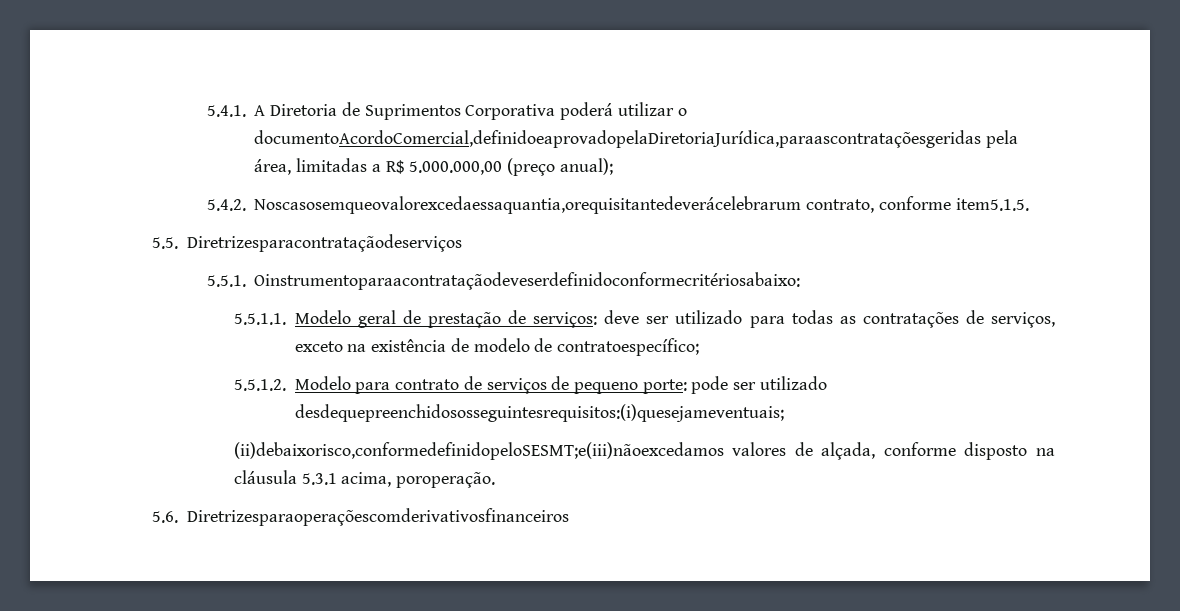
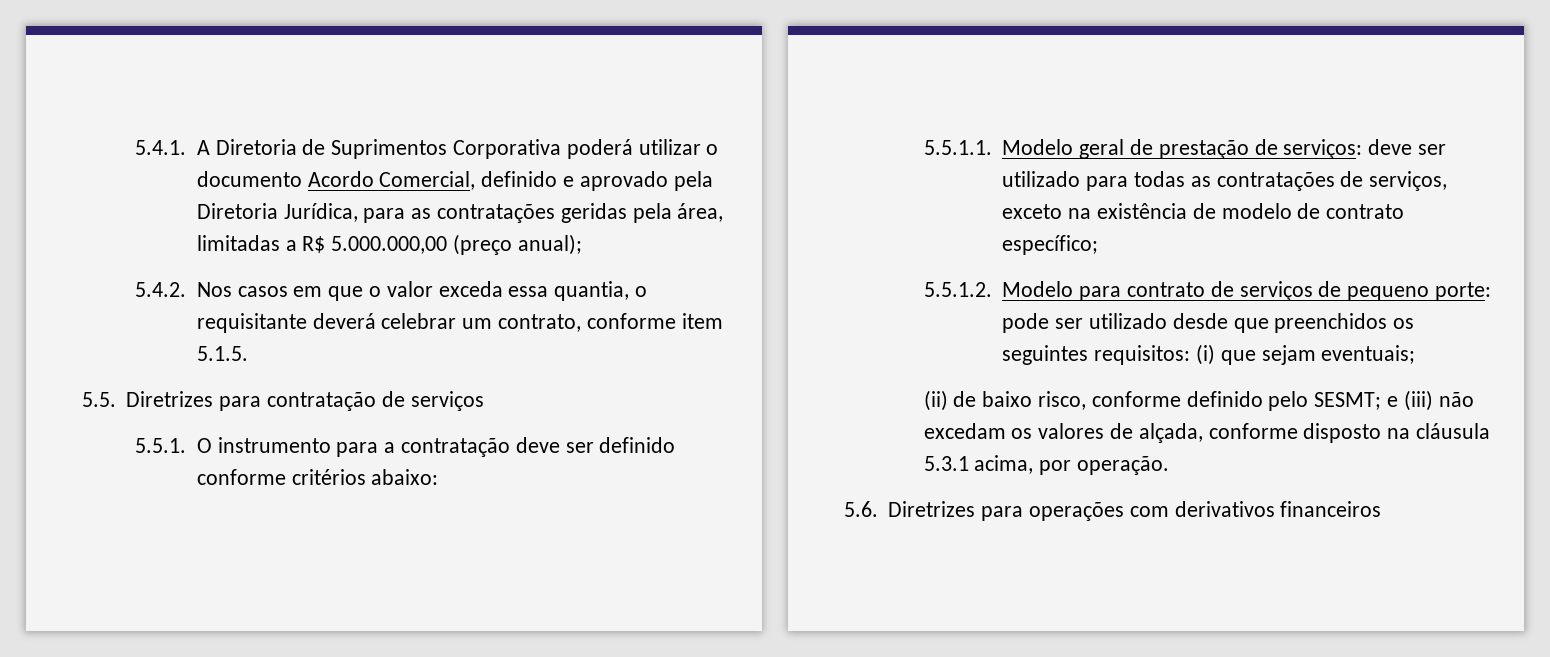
[254,130,982,148] documentoAcordoComercial,definidoeaprovadopelaDiretoriaJurídica,paraascontrataçõesgeridas -> [196,171,713,191] [196,203,627,223] documento Acordo Comercial, definido e aprovado pela Diretoria Jurídica, para as contratações geridas
[254,196,1029,214] [152,234,462,252] [206,272,801,290] Noscasosemqueovalorexcedaessaquantia,orequisitantedeverácelebrarum contrato, conforme item5.1.5. // 5.5. Diretrizesparacontrataçãodeserviços // 5.5.1. Oinstrumentoparaacontrataçãodeveserdefinidoconformecritériosabaixo: -> [196,281,647,301] [196,313,723,333] [196,346,248,361] [81,391,484,411] [134,437,676,457] [196,469,439,485] Nos casos em que o valor exceda essa quantia, o requisitante deverá celebrar um contrato, conforme item 5.1.5. // 5.5. Diretrizes para contratação de serviços // 5.5.1. O instrumento para a contratação deve ser definido conforme critérios abaixo:
[557,338,700,356] contratoespecífico; -> [1326,204,1405,219] [1002,235,1099,255] contrato específico;
[294,404,784,422] [233,442,724,460] desdequepreenchidososseguintesrequisitos:(i)quesejameventuais; // (ii)debaixorisco,conformedefinidopeloSESMT;e(iii)nãoexcedamos -> [1172,313,1415,333] [1002,344,1416,365] [923,390,1474,411] [923,423,1033,439] desde que preenchidos os seguintes requisitos: (i) que sejam eventuais; // (ii) de baixo risco, conforme definido pelo SESMT; e (iii) não excedam os
[396,472,496,488] poroperação. -> [1039,456,1170,475] por operação.
[186,508,569,526] Diretrizesparaoperaçõescomderivativosfinanceiros -> [888,501,1382,521] Diretrizes para operações com derivativos financeiros

